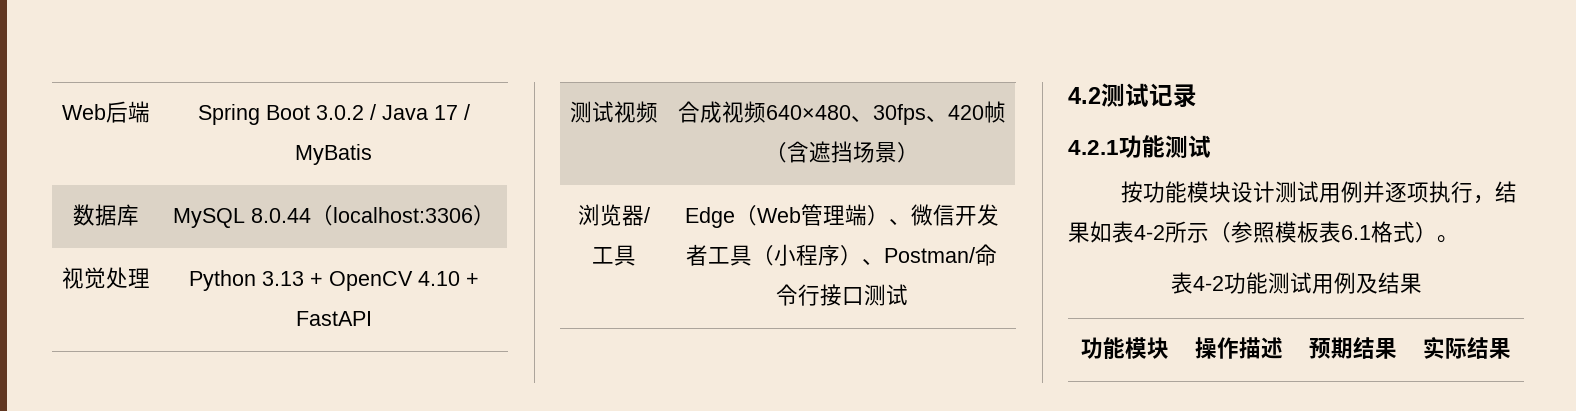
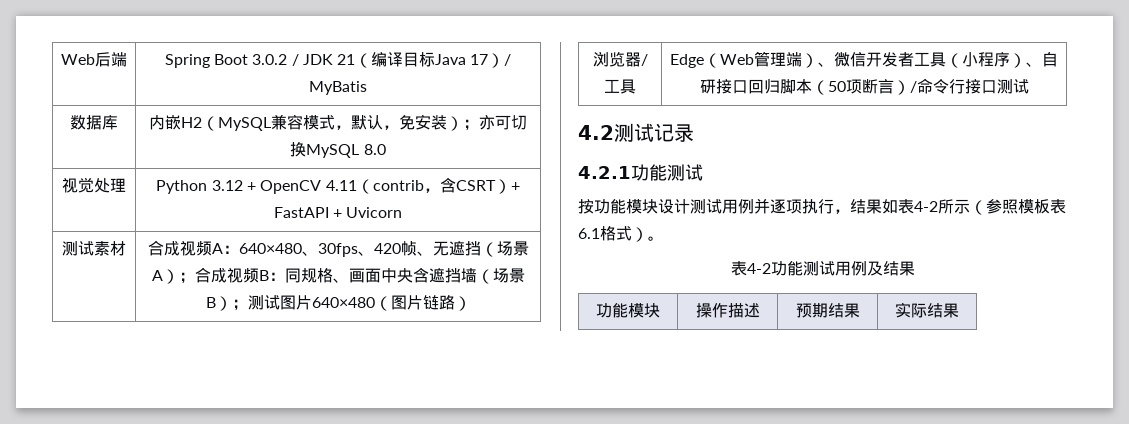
(376, 112) none -> [302,52,436,68] JDK 21（编译目标
(458, 112) none -> [488,53,505,68] ）
[172,205,495,228] MySQL 8.0.44（localhost:3306） -> [149,114,527,131] [290,142,386,158] 内嵌H2（MySQL兼容模式，默认，免安装）；亦可切换MySQL 8.0
[261,271,304,286] 3.13 -> [211,180,243,191] 3.12
[417,271,460,286] 4.10 -> [325,178,511,194] 4.11（contrib，含CSRT）
[570,101,658,123] [677,101,766,123] // 测试视频 | 合成视频 -> [333,207,403,218] [62,241,126,256] [147,240,239,256] + Uvicorn // 测试素材 | 合成视频A：
[764,141,897,163] （含遮挡场景 -> [416,241,529,257] [151,267,525,284] [205,295,455,311] 、无遮挡（场景A）；合成视频B：同规格、画面中央含遮挡墙（场景B）；测试图片640×480（图片链路
[884,247,975,263] Postman/ -> [1042,52,1058,67] [699,79,917,95] 自研接口回归脚本（50项断言）/

